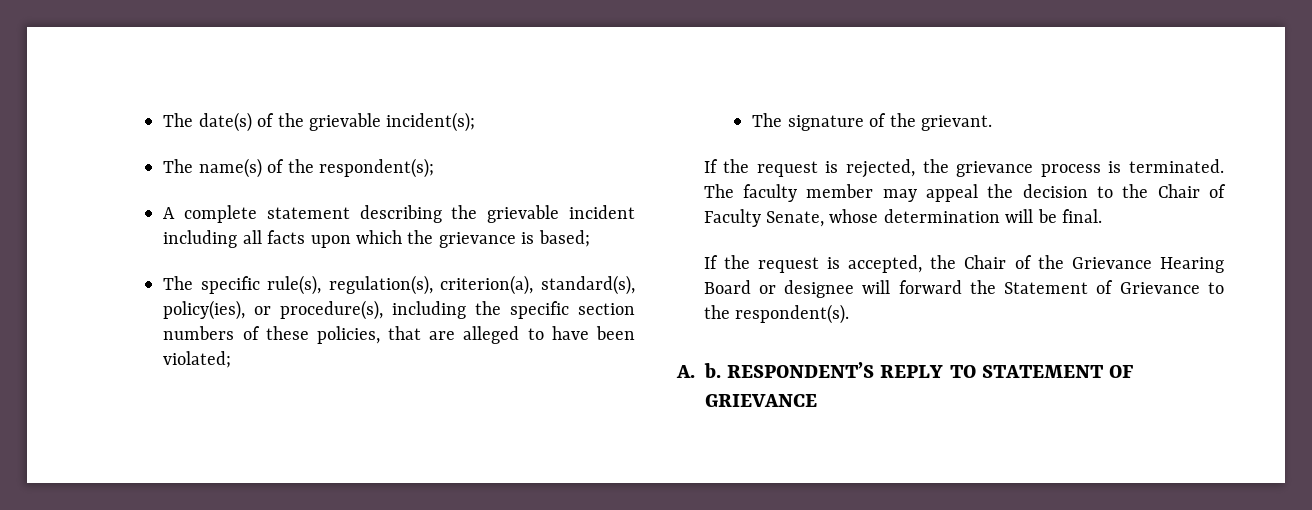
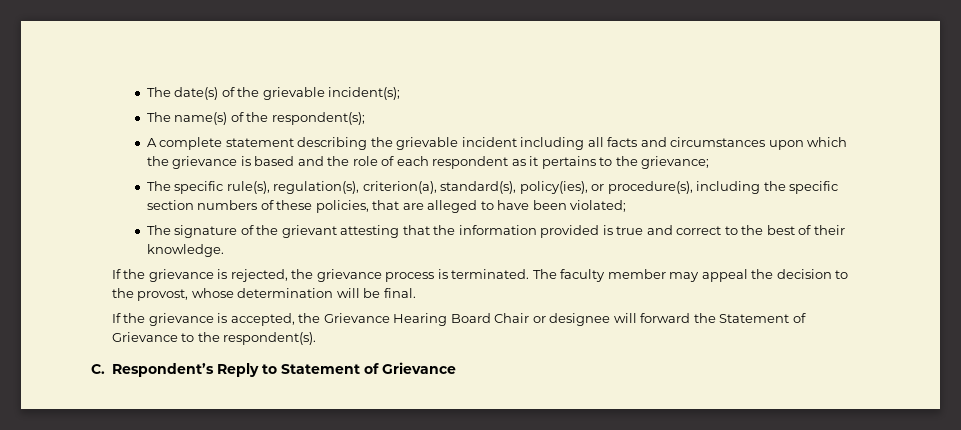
(306, 237) none -> [640,137,766,147] and circumstances
[538,230,590,247] based; -> [254,156,710,169] based and the role of each respondent as it pertains to the grievance;
[920,115,992,131] [703,159,818,177] grievant. // If the request -> [281,225,845,238] [146,244,224,257] [111,269,214,282] grievant attesting that the information provided is true and correct to the best of their knowledge. // If the grievance
[1157,184,1226,198] [703,209,825,227] Chair of Faculty Senate, -> [137,289,189,301] provost,
[757,257,819,273] request -> [148,313,214,326] grievance
[964,255,1064,269] Chair of the -> (321, 318) none
(751, 287) none -> [494,313,530,323] Chair
[676,362,1134,378] [705,394,817,407] A. b. RESPONDENT’S REPLY TO STATEMENT OF GRIEVANCE -> [91,362,456,377] C. Respondent’s Reply to Statement of Grievance

